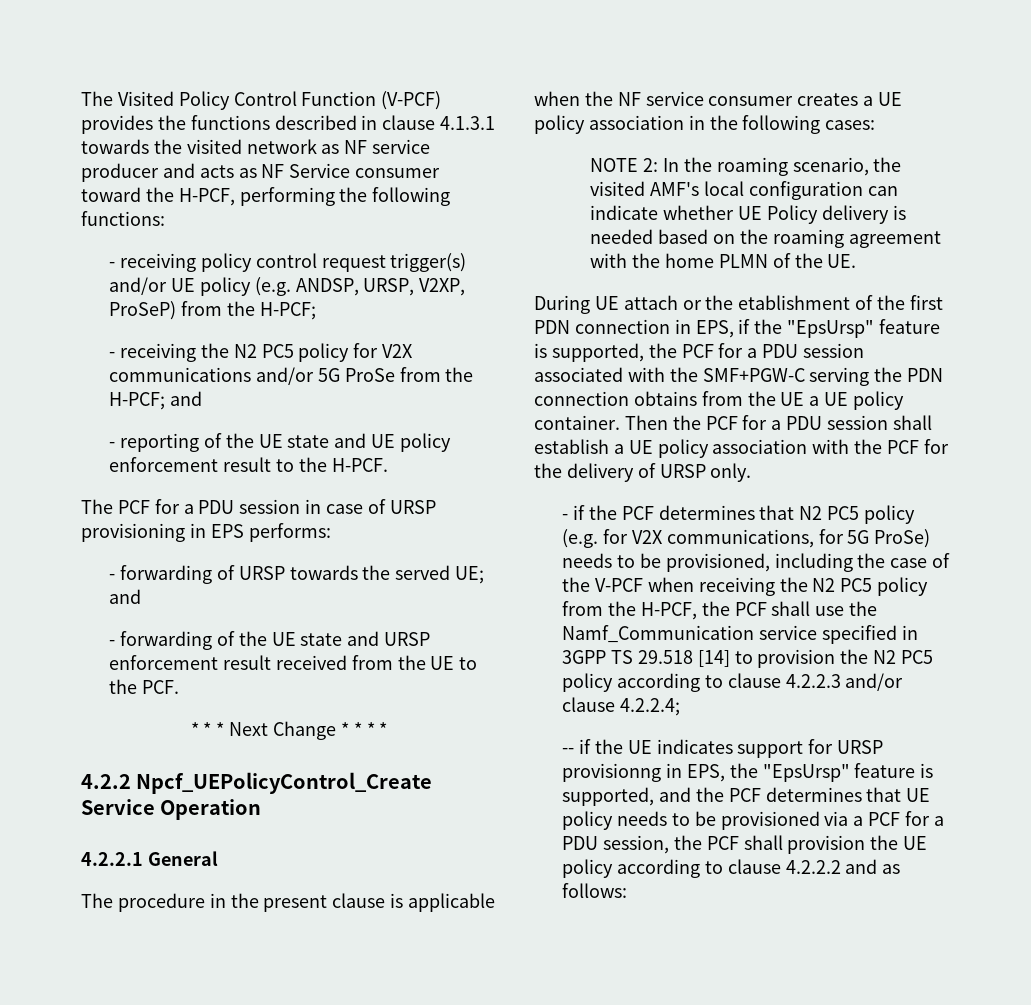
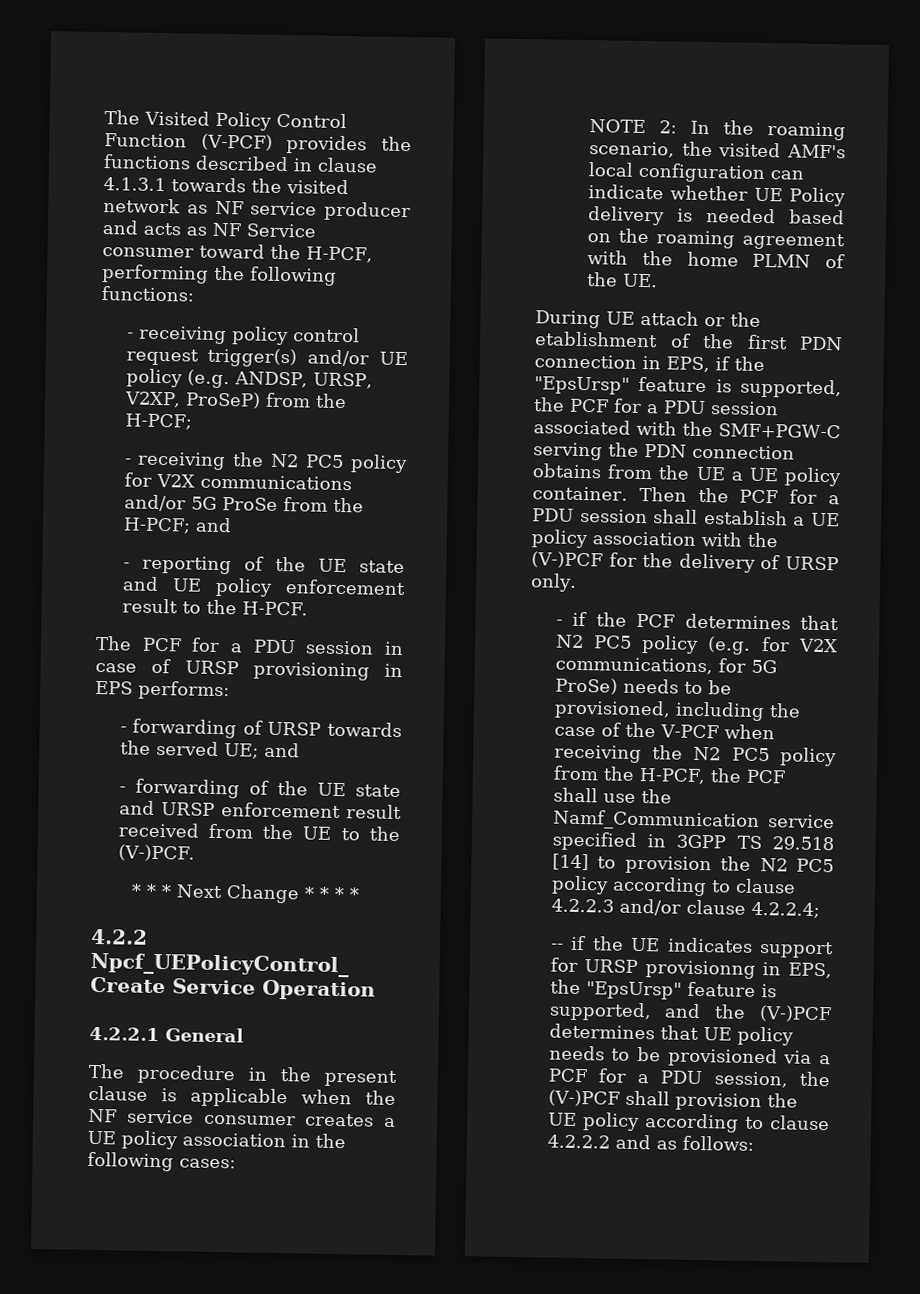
[141,680,179,694] PCF. -> [117,844,196,862] (V-)PCF.
[887,440,920,454] PCF -> [531,551,603,569] (V-)PCF
[728,788,761,802] PCF -> [759,1005,833,1023] (V-)PCF
[706,836,739,850] PCF -> [547,1089,620,1107] (V-)PCF

